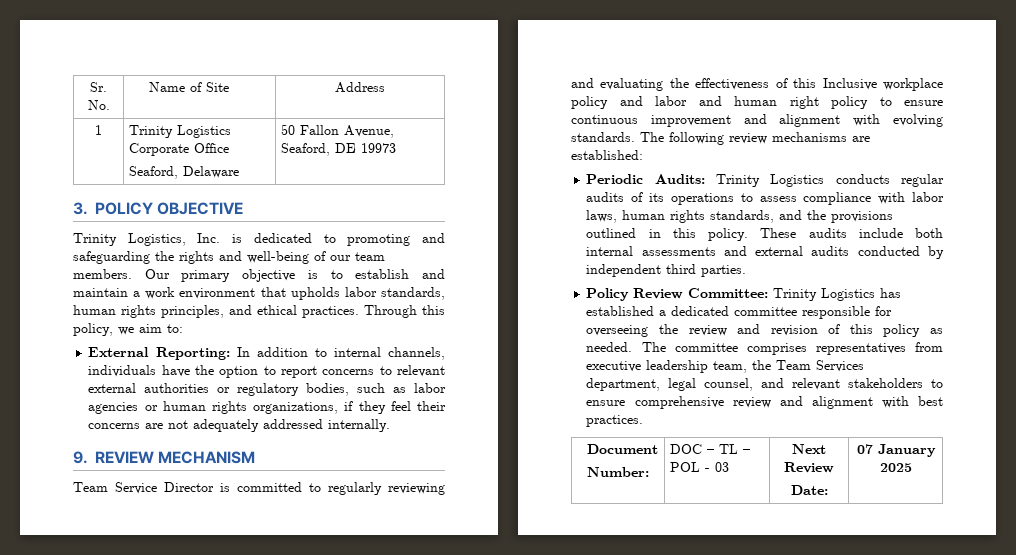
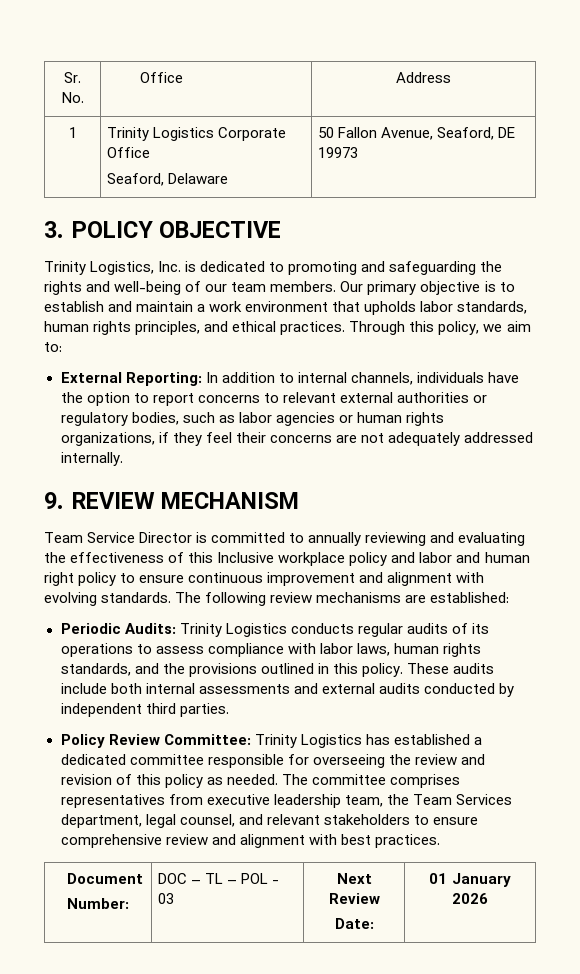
[148,82,229,92] Name of Site -> [139,72,183,83] Office
[328,482,382,495] regularly -> [308,532,362,546] annually
[856,444,936,457] [879,463,912,472] 07 January 2025 -> [429,873,511,887] [452,893,488,904] 01 January 2026

